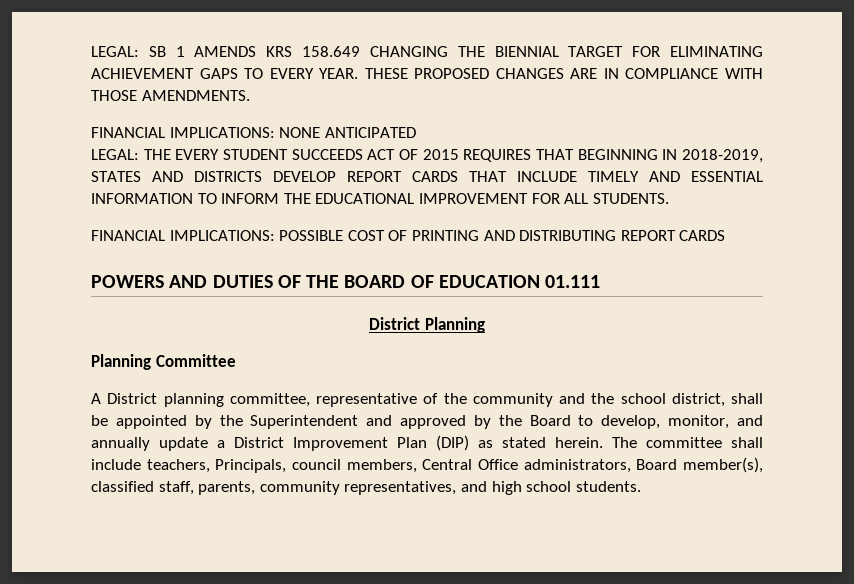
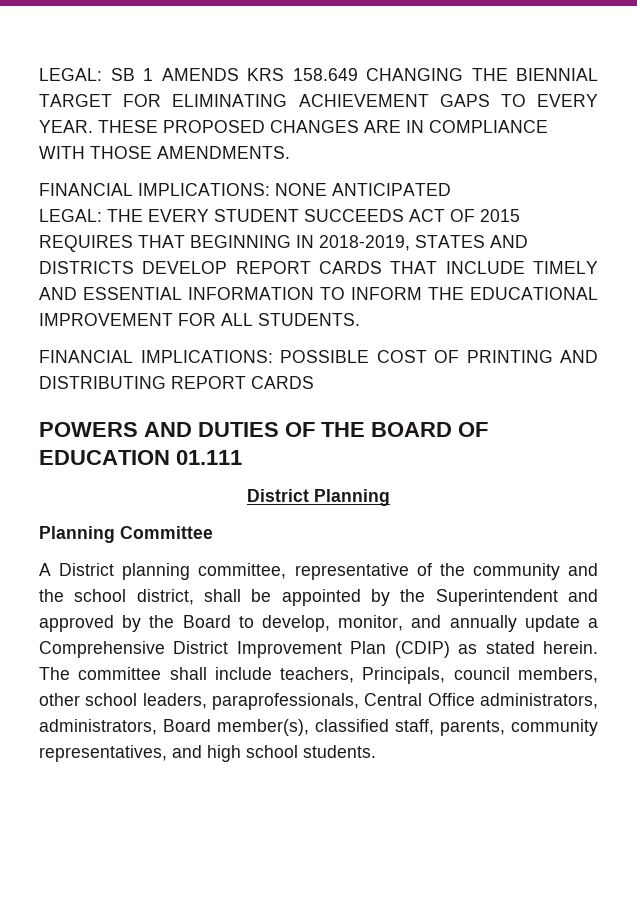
(225, 444) none -> [39,641,165,658] Comprehensive
[436,435,469,451] (DIP) -> [394,641,450,658] (CDIP)
(417, 466) none -> [39,693,359,710] other school leaders, paraprofessionals,
(631, 466) none -> [39,719,157,735] administrators,

